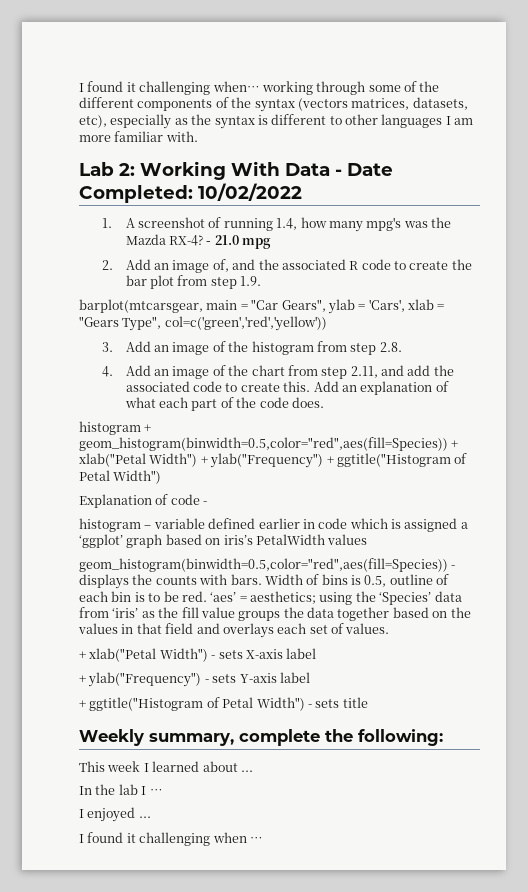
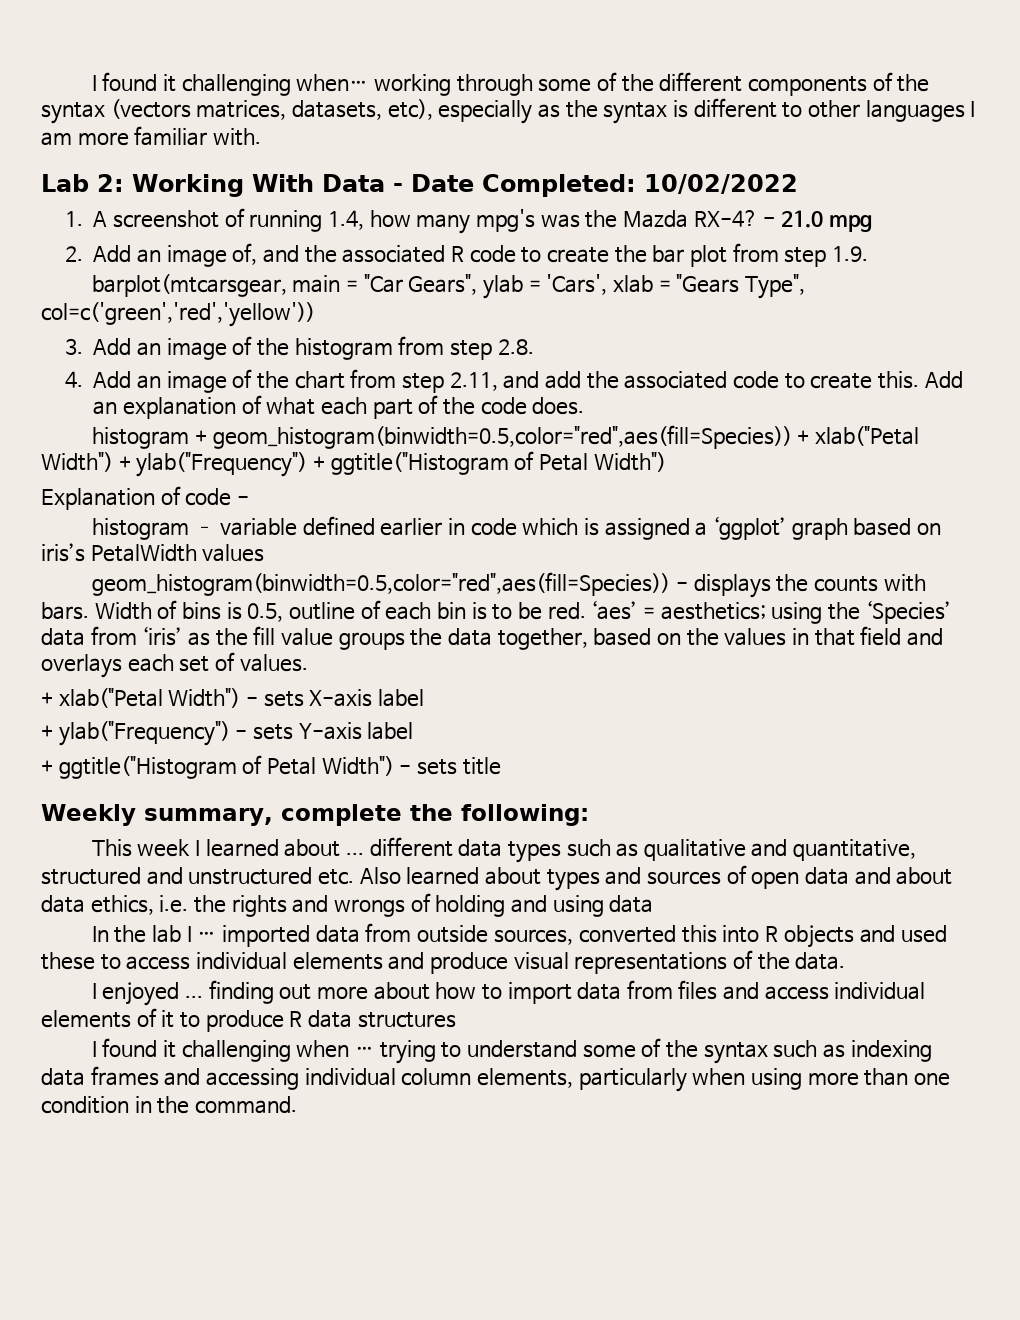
[337,607,390,621] together -> [497,628,588,650] together,
(253, 771) none -> [369,837,917,863] [41,865,953,891] [41,893,654,917] different data types such as qualitative and quantitative, structured and unstructured etc. Also learned about types and sources of open data and about data ethics, i.e. the rights and wrongs of holding and using data
[79,807,151,822] // I enjoyed ... -> [221,923,948,948] [41,950,846,974] [91,980,926,1006] [41,1008,456,1032] imported data from outside sources, converted this into R objects and used these to access individual elements and produce visual representations of the data. // I enjoyed ... finding out more about how to import data from files and access individual elements of it to produce R data structures
(263, 840) none -> [379,1038,932,1064] [41,1066,950,1092] [41,1096,298,1114] trying to understand some of the syntax such as indexing data frames and accessing individual column elements, particularly when using more than one condition in the command.

